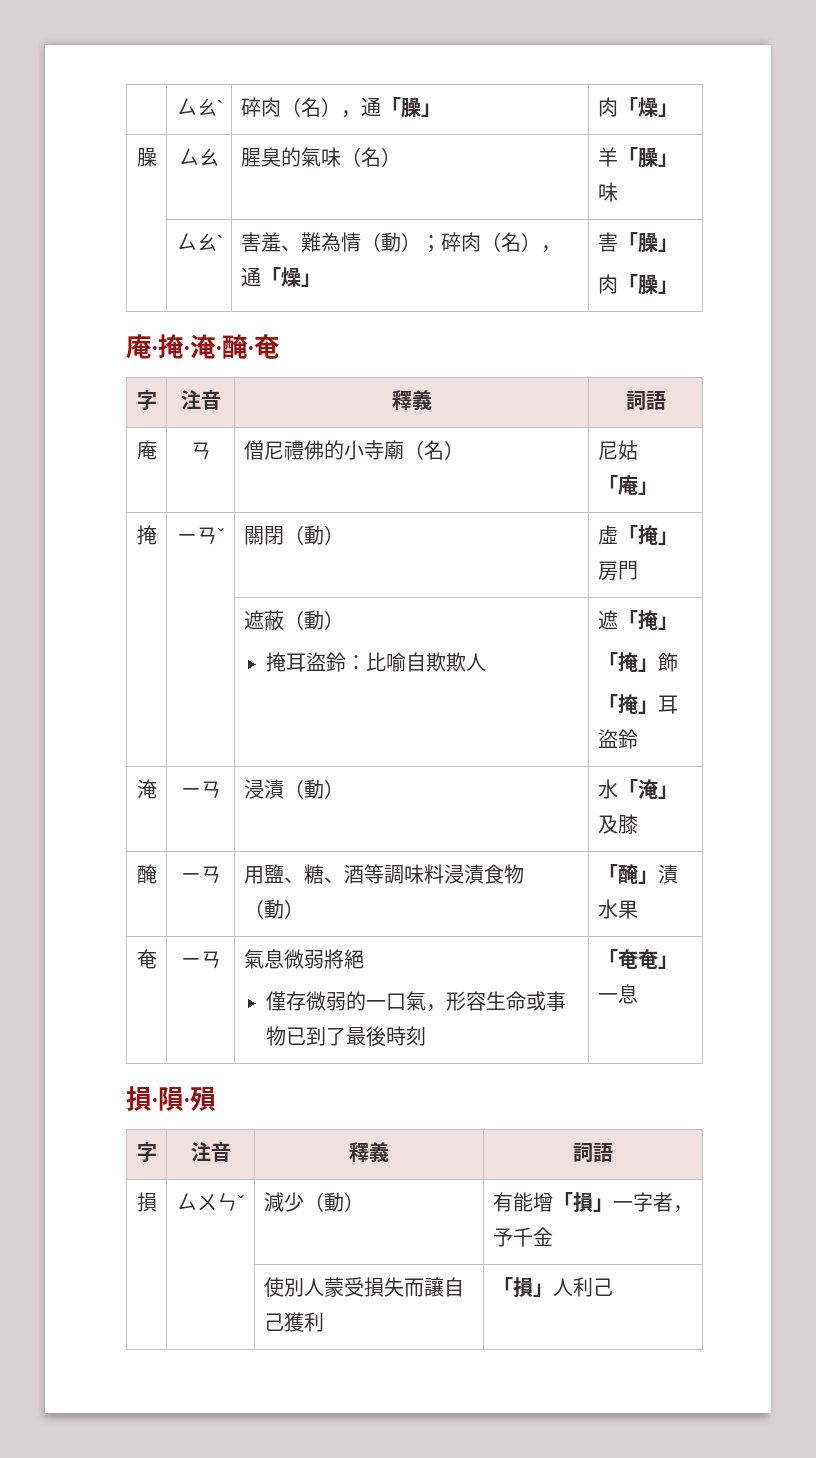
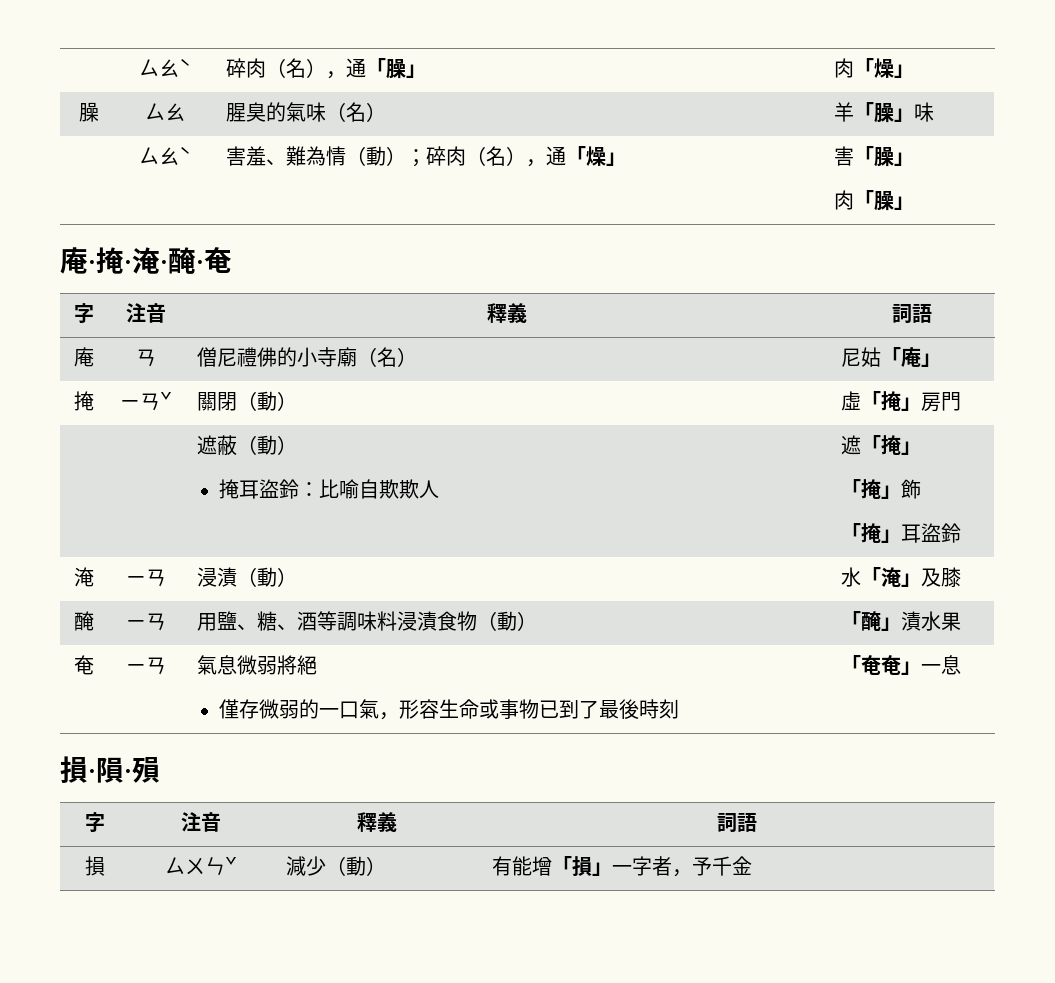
[263,1277,464,1297] [263,1312,324,1332] [492,1277,613,1297] // | | 使別人蒙受損失而讓自己獲利 | 「損」人利己 -> (752, 865) none

